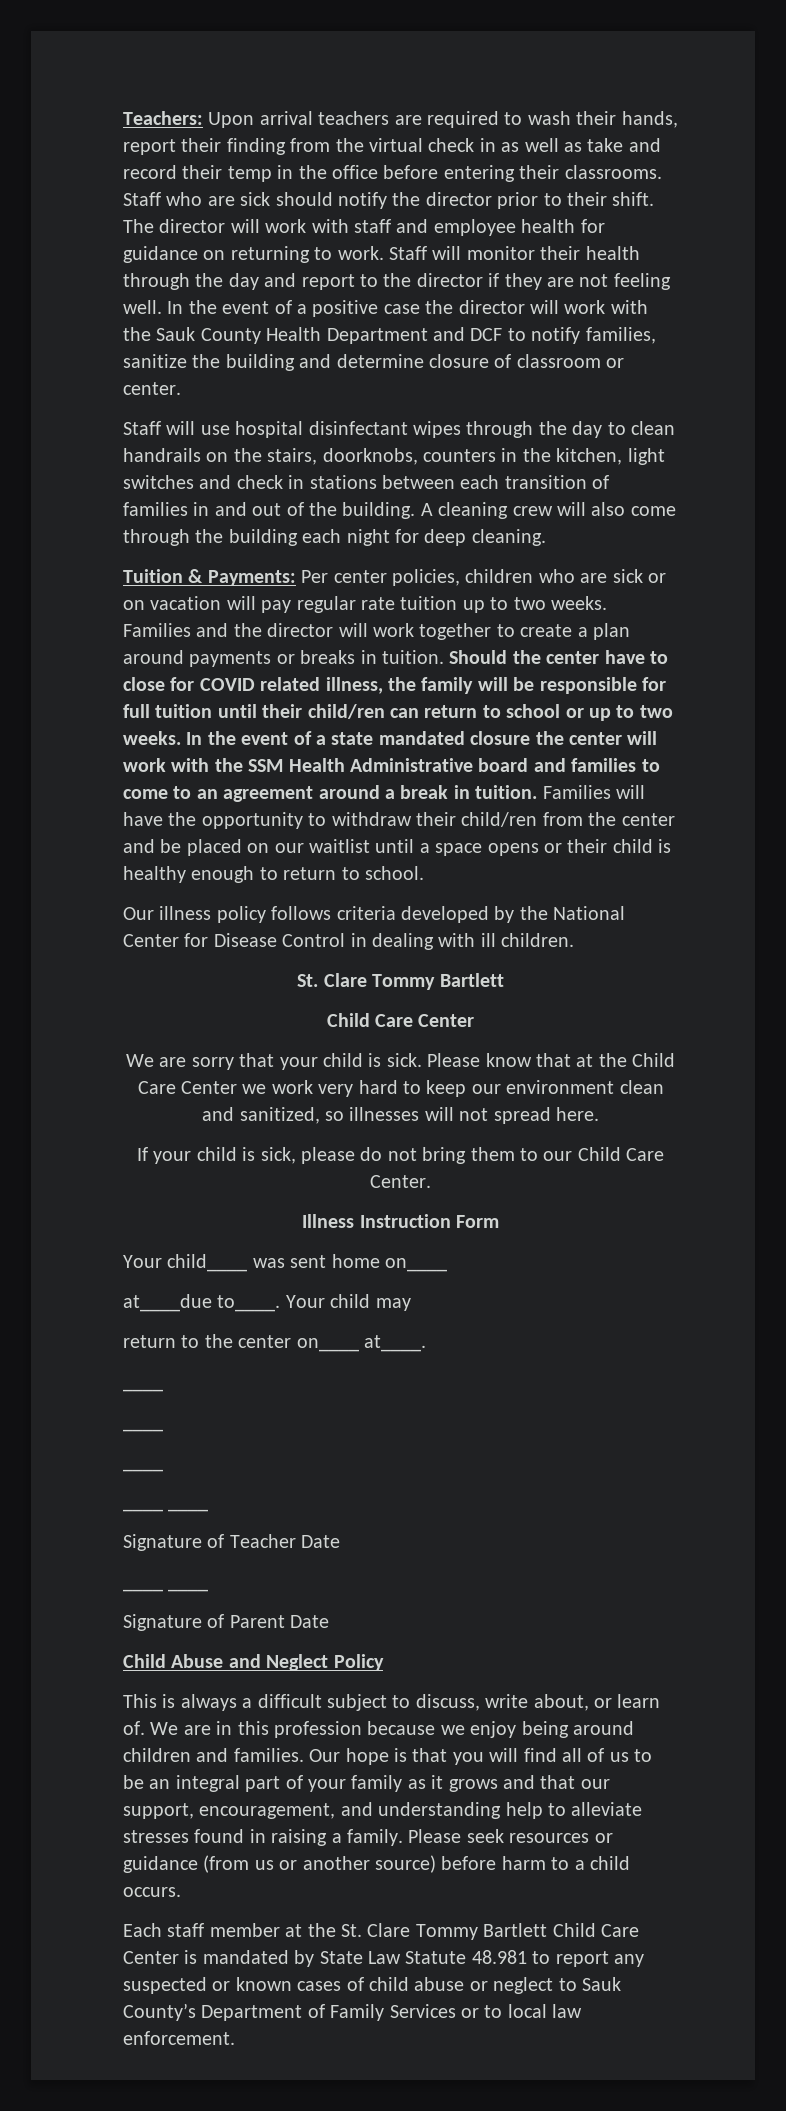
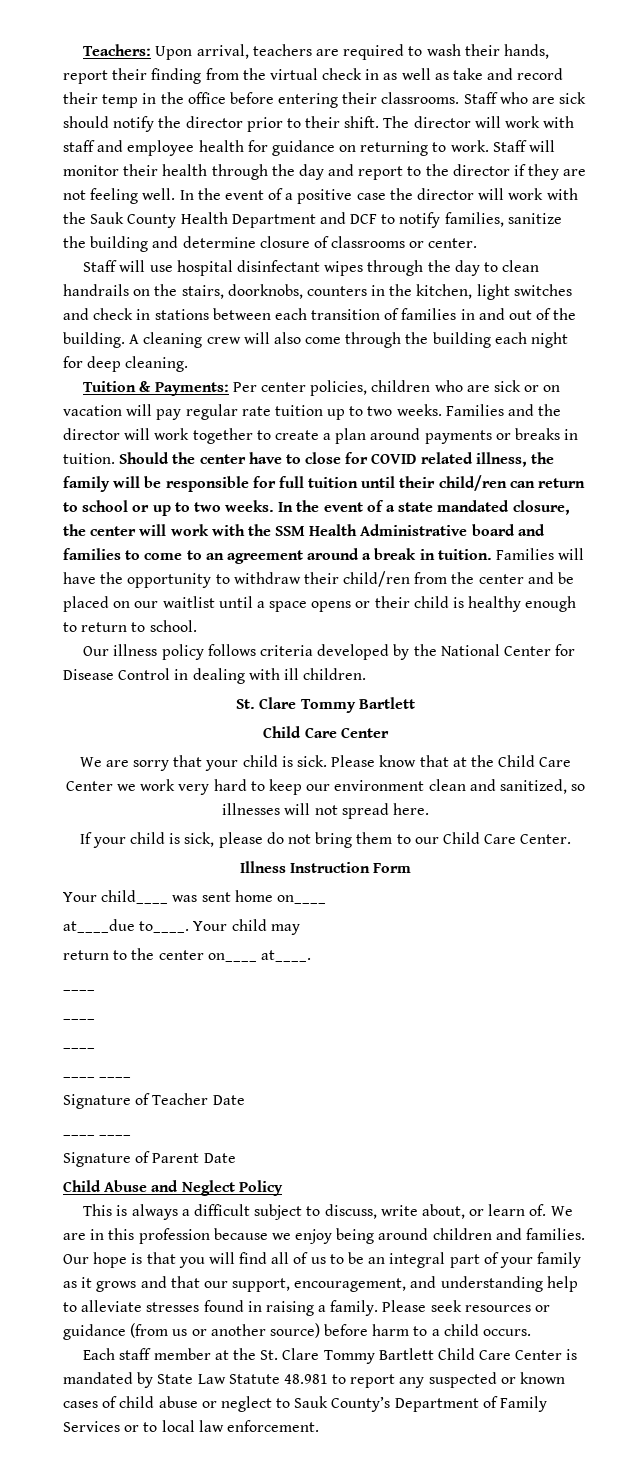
[259,111,313,125] arrival -> [196,44,249,59] arrival,
[516,354,601,368] classroom -> [331,236,406,248] classrooms
[470,731,531,745] closure -> [512,500,570,515] closure,

